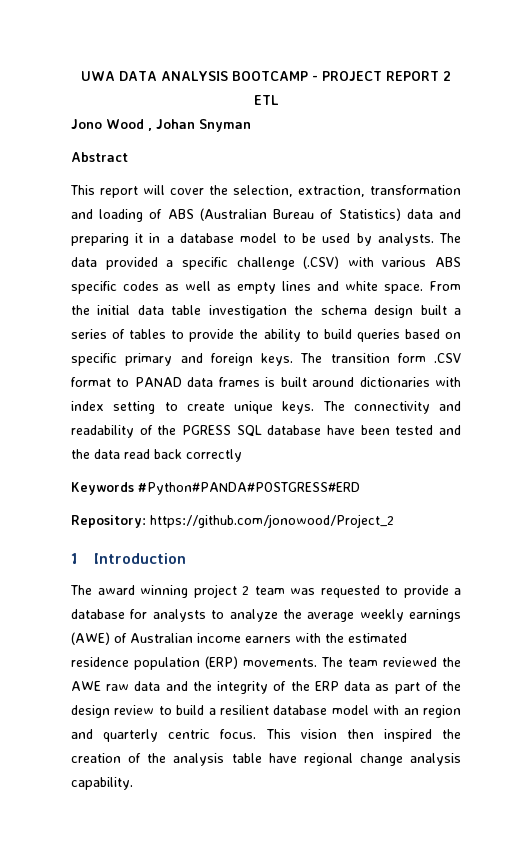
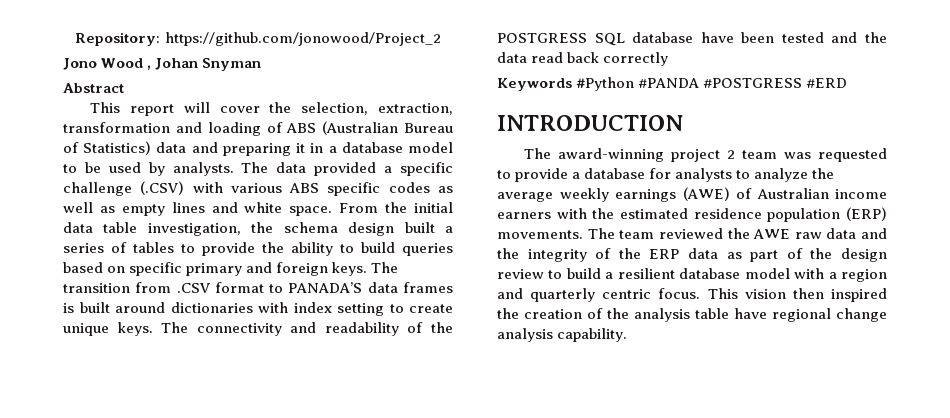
[81,71,451,81] [254,95,279,105] UWA DATA ANALYSIS BOOTCAMP - PROJECT REPORT 2 ETL -> [75,32,441,46] Repository: https://github.com/jonowood/Project_2
[208,305,287,318] investigation -> [147,223,241,236] investigation,
[397,353,426,363] form -> [135,282,172,293] from
[134,377,182,387] PANAD -> [288,282,363,293] PANADA’S
[182,425,231,435] PGRESS -> [497,33,587,43] POSTGRESS
[138,482,360,495] [71,514,394,528] [71,553,187,564] [70,585,188,598] #Python#PANDA#POSTGRESS#ERD // Repository: https://github.com/jonowood/Project_2 // 1 Introduction // The award winning -> [576,77,848,91] [497,115,683,131] [524,148,665,162] #Python #PANDA #POSTGRESS #ERD // INTRODUCTION // The award-winning
[403,708,419,715] an -> [828,272,837,279] a

